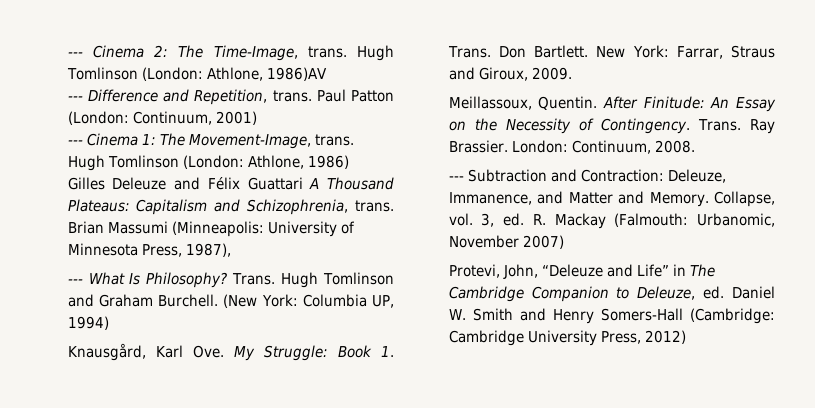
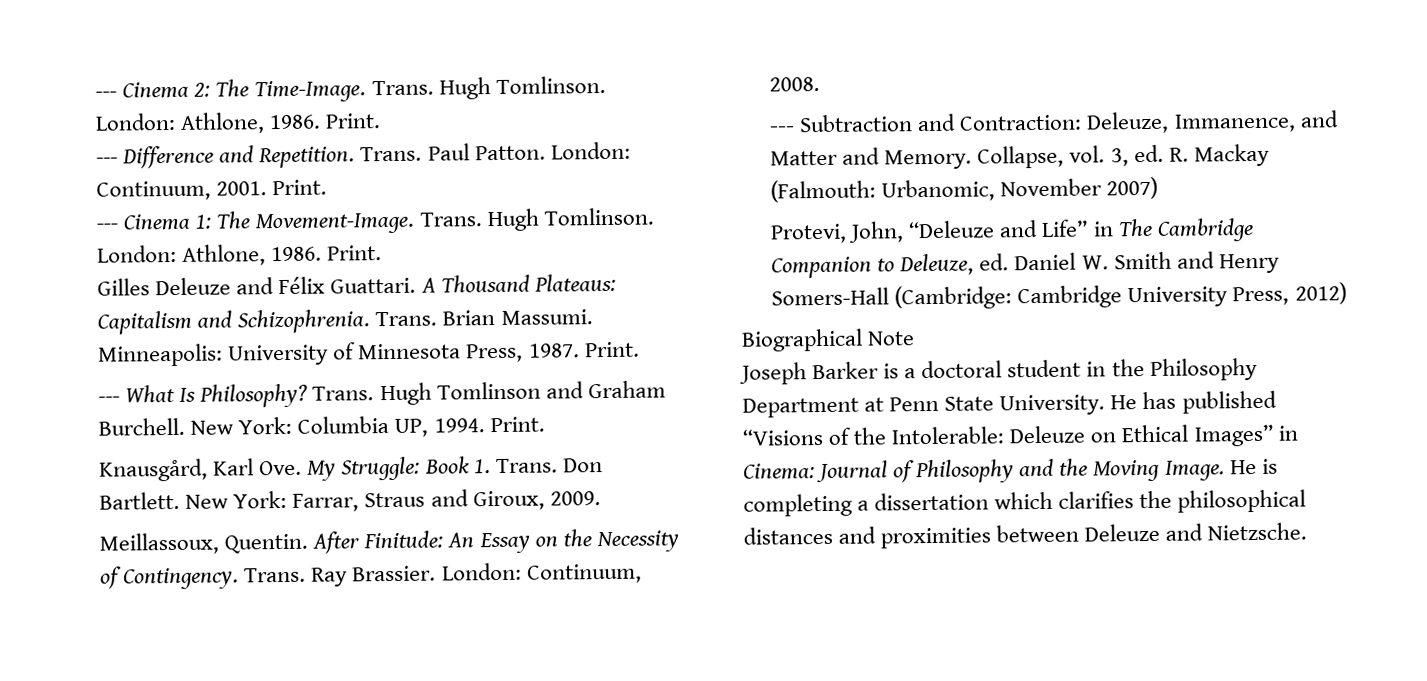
[213,45,394,61] [66,67,327,81] [67,89,394,105] [67,111,257,125] [67,133,354,149] [67,155,349,171] Time-Image, trans. Hugh Tomlinson (London: Athlone, 1986)AV // --- Difference and Repetition, trans. Paul Patton (London: Continuum, 2001) // --- Cinema 1: The Movement-Image, trans. Hugh Tomlinson (London: Athlone, 1986) -> [254,75,606,103] [95,112,382,134] [96,141,631,169] [96,179,328,201] [96,207,654,235] [97,244,383,266] Time-Image. Trans. Hugh Tomlinson. London: Athlone, 1986. Print. // --- Difference and Repetition. Trans. Paul Patton. London: Continuum, 2001. Print. // --- Cinema 1: The Movement-Image. Trans. Hugh Tomlinson. London: Athlone, 1986. Print.
[247,177,303,190] Guattari -> [330,277,417,294] Guattari.
[247,199,395,215] [67,221,264,237] Schizophrenia, trans. Brian Massumi (Minneapolis: -> [237,309,593,334] [98,343,224,367] Schizophrenia. Trans. Brian Massumi. Minneapolis:
[185,243,231,257] 1987), -> [528,341,640,358] 1987. Print.
[223,294,258,308] (New -> [190,420,235,435] New
[67,316,109,330] 1994) -> [433,416,545,433] 1994. Print.
(686, 337) none -> [741,328,916,352] [739,357,1258,385] [742,390,1277,418] [742,424,1298,447] [743,458,1278,484] [743,489,1307,517] [743,522,1308,549] // Biographical Note // Joseph Barker is a doctoral student in the Philosophy Department at Penn State University. He has published “Visions of the Intolerable: Deleuze on Ethical Images” in Cinema: Journal of Philosophy and the Moving Image. He is completing a dissertation which clarifies the philosophical distances and proximities between Deleuze and Nietzsche.

